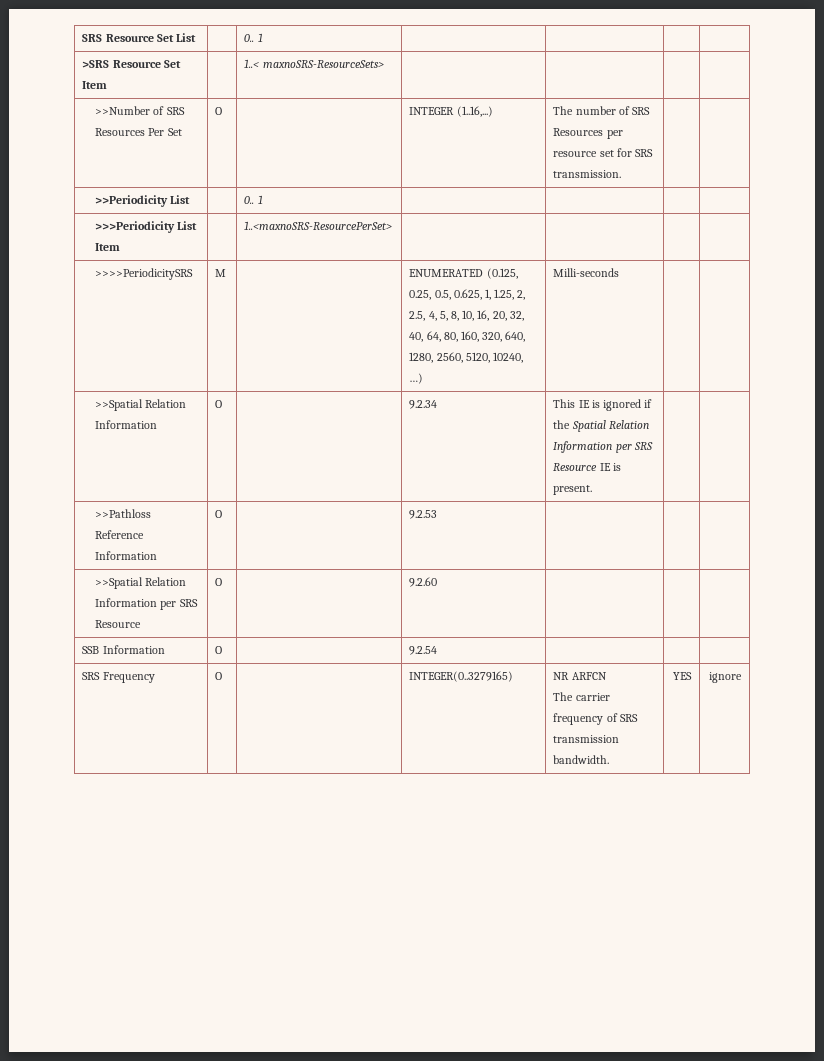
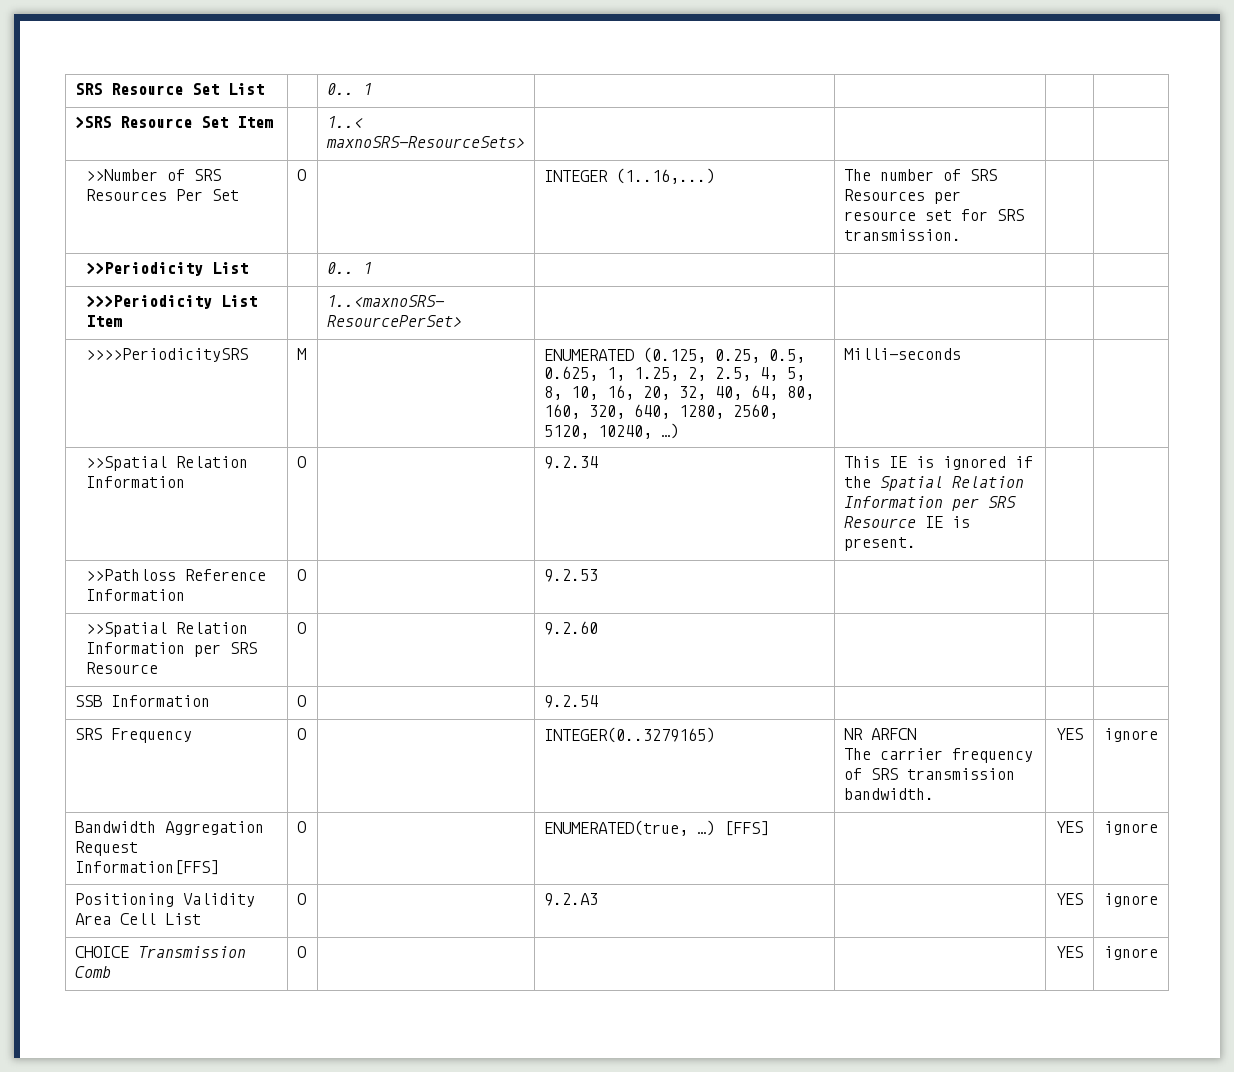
(742, 677) none -> [74,821,264,835] [74,841,138,856] [74,860,219,875] [296,821,306,833] [543,820,769,836] [1056,821,1083,833] [1104,821,1158,835] [74,893,255,907] [74,913,201,925] [296,893,306,905] [543,893,598,906] [1056,893,1083,905] [1104,893,1158,907] [74,946,246,958] [74,966,111,978] [296,946,306,958] [1056,946,1083,958] [1104,946,1158,960] // Bandwidth Aggregation Request Information[FFS] | O | | ENUMERATED(true, …) [FFS] | | YES | ignore // Positioning Validity Area Cell List | O | | 9.2.A3 | | YES | ignore // CHOICE Transmission Comb | O | | | | YES | ignore

